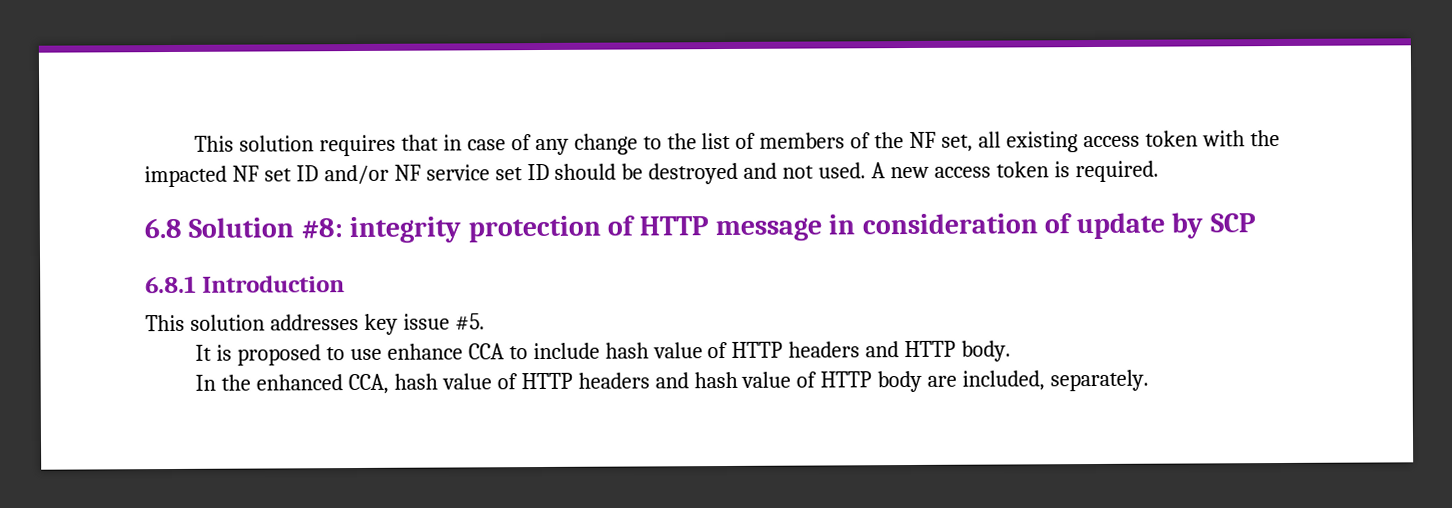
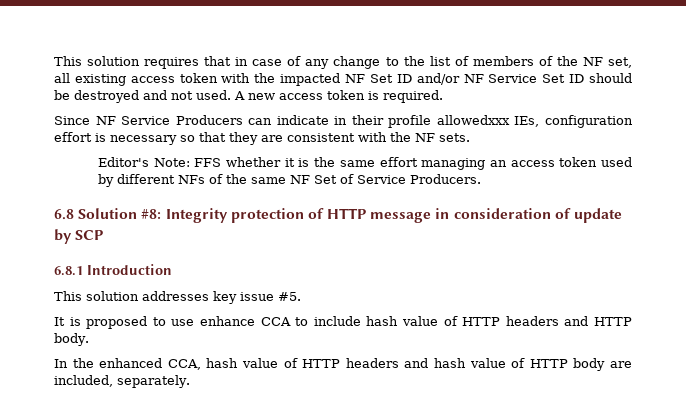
[263,168,292,182] set -> [369,74,393,83] Set
[425,164,523,181] service set -> [488,74,566,83] Service Set
(1159, 171) none -> [54,115,633,128] [54,132,470,145] [97,157,633,170] [97,174,481,187] // Since NF Service Producers can indicate in their profile allowedxxx IEs, configuration effort is necessary so that they are consistent with the NF sets. // Editor's Note: FFS whether it is the same effort managing an access token used by different NFs of the same NF Set of Service Producers.
[349,216,462,244] integrity -> [165,208,228,223] Integrity

